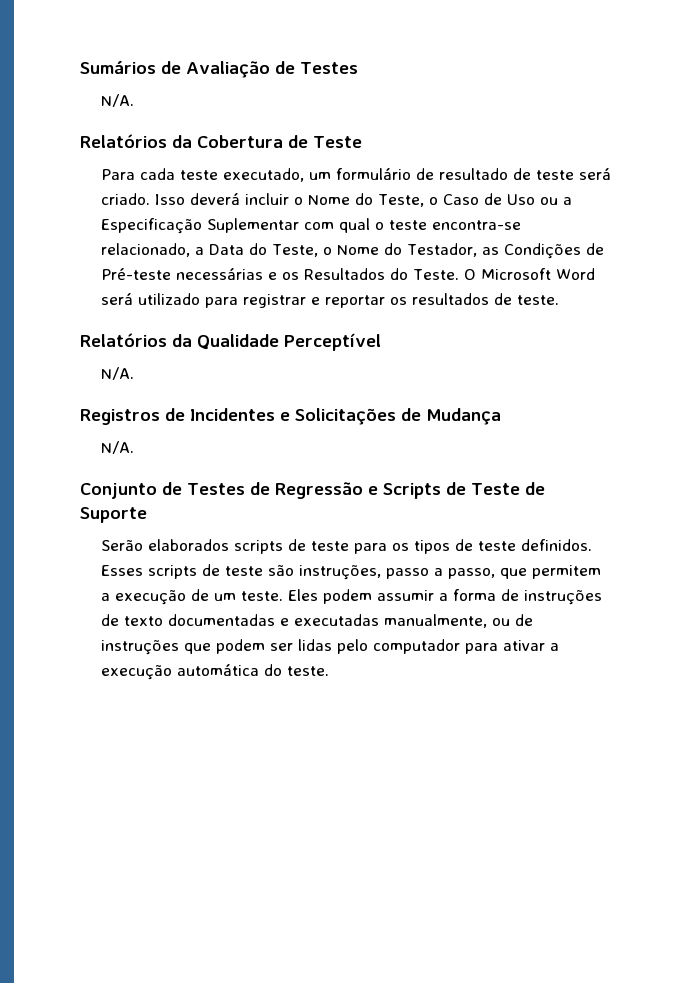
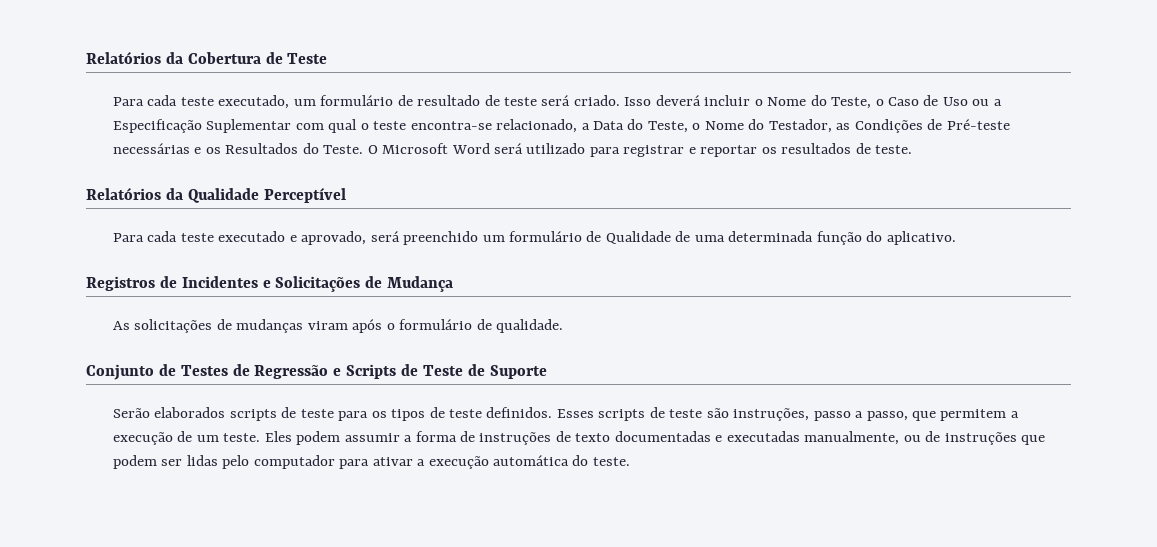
[80,60,358,78] [101,94,135,107] Sumários de Avaliação de Testes // N/A. // -> (86, 57) none
[101,367,135,380] N/A. -> [112,231,956,245] Para cada teste executado e aprovado, será preenchido um formulário de Qualidade de uma determinada função do aplicativo.
[101,441,135,454] N/A. -> [112,319,564,333] As solicitações de mudanças viram após o formulário de qualidade.

